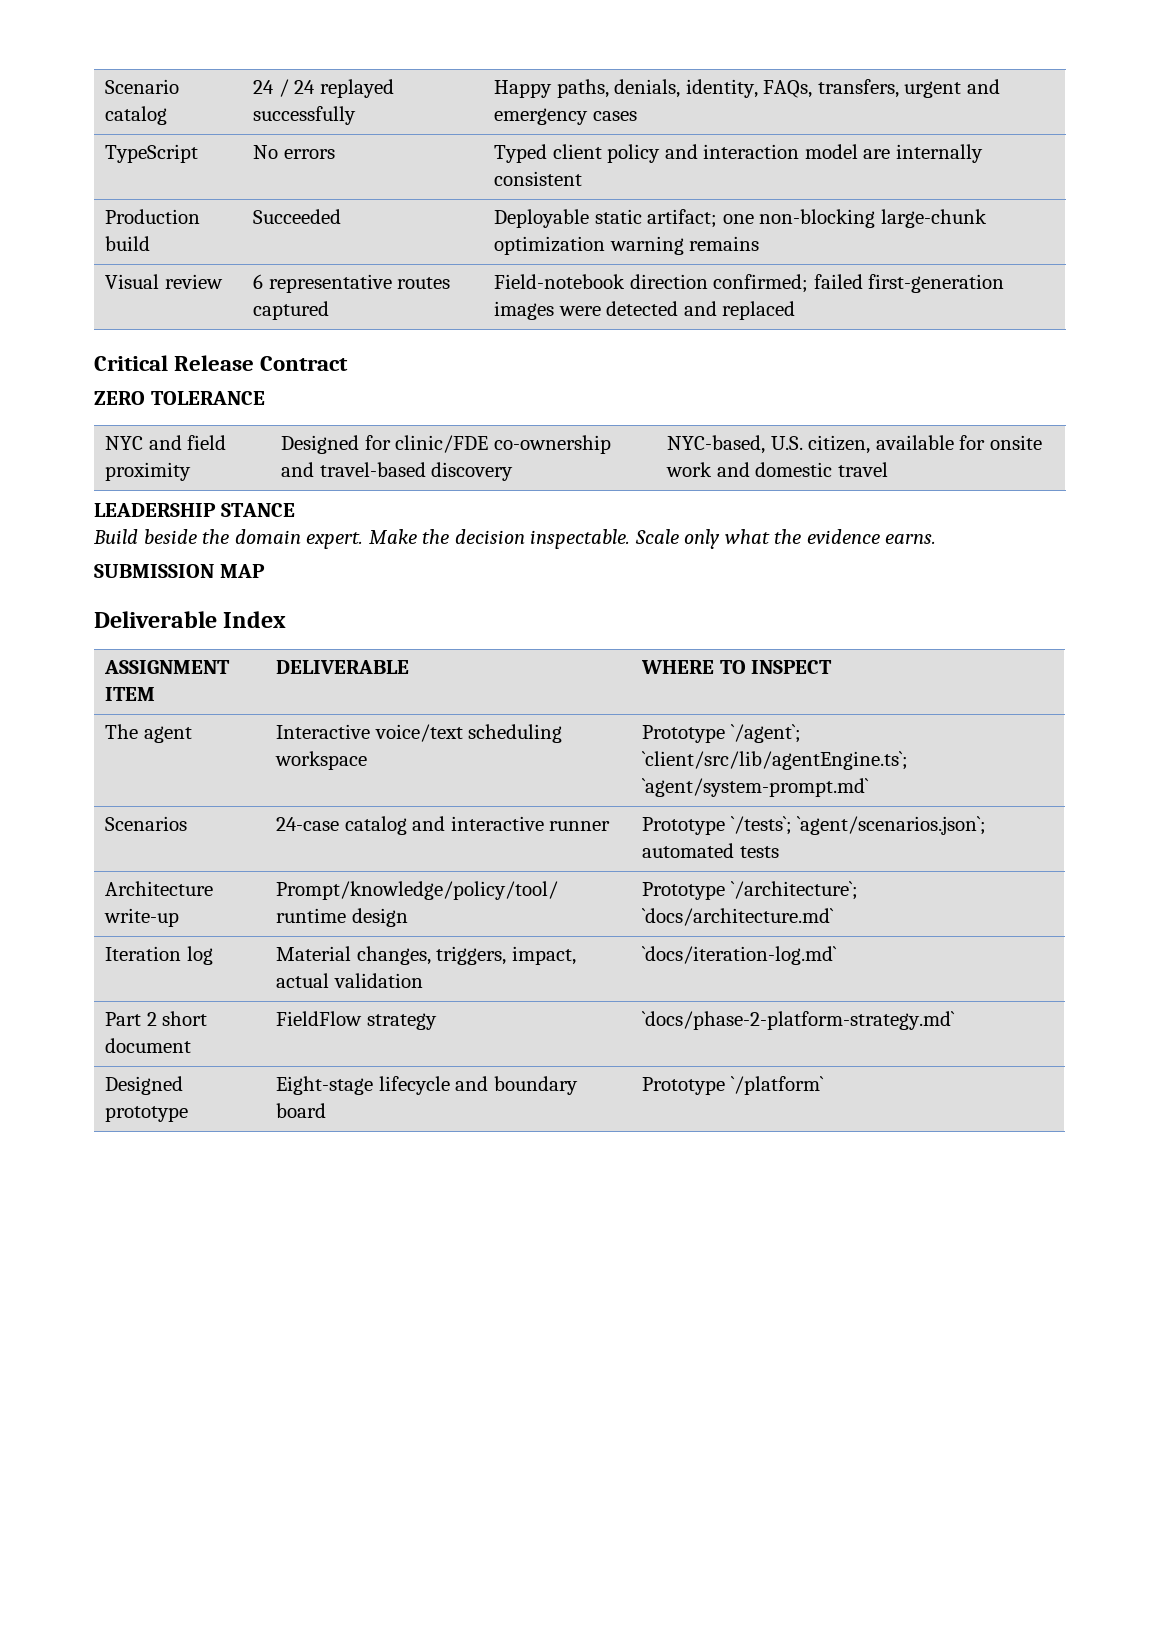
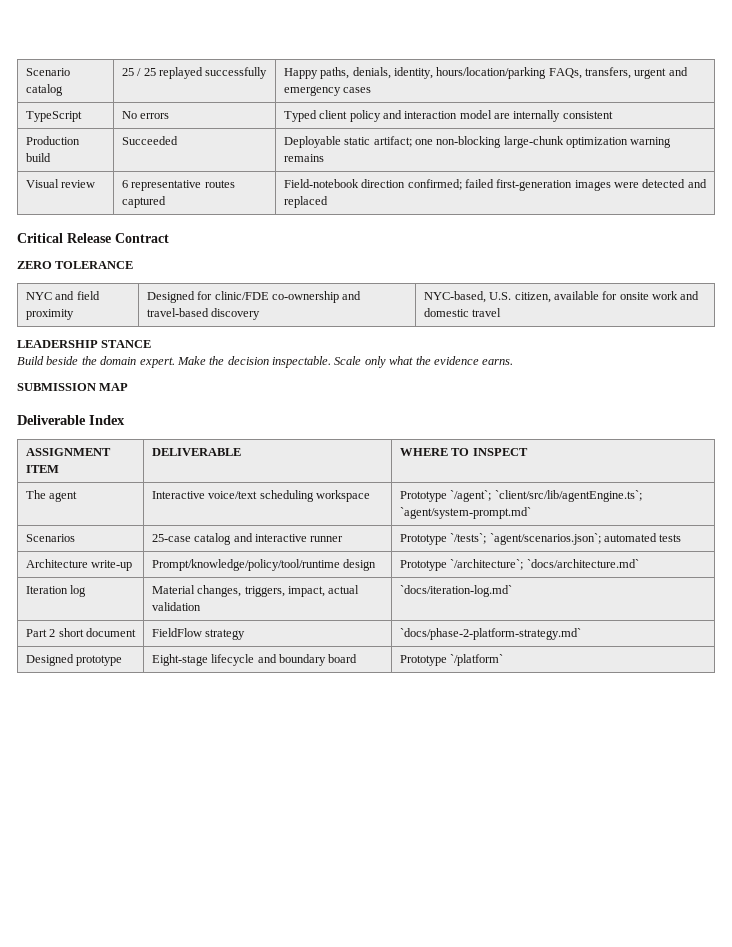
[252,79,316,97] 24 / 24 -> [121,68,156,76] 25 / 25
(758, 88) none -> [436,67,547,79] hours/location/parking
[275,817,339,831] 24-case -> [151,534,191,542] 25-case

